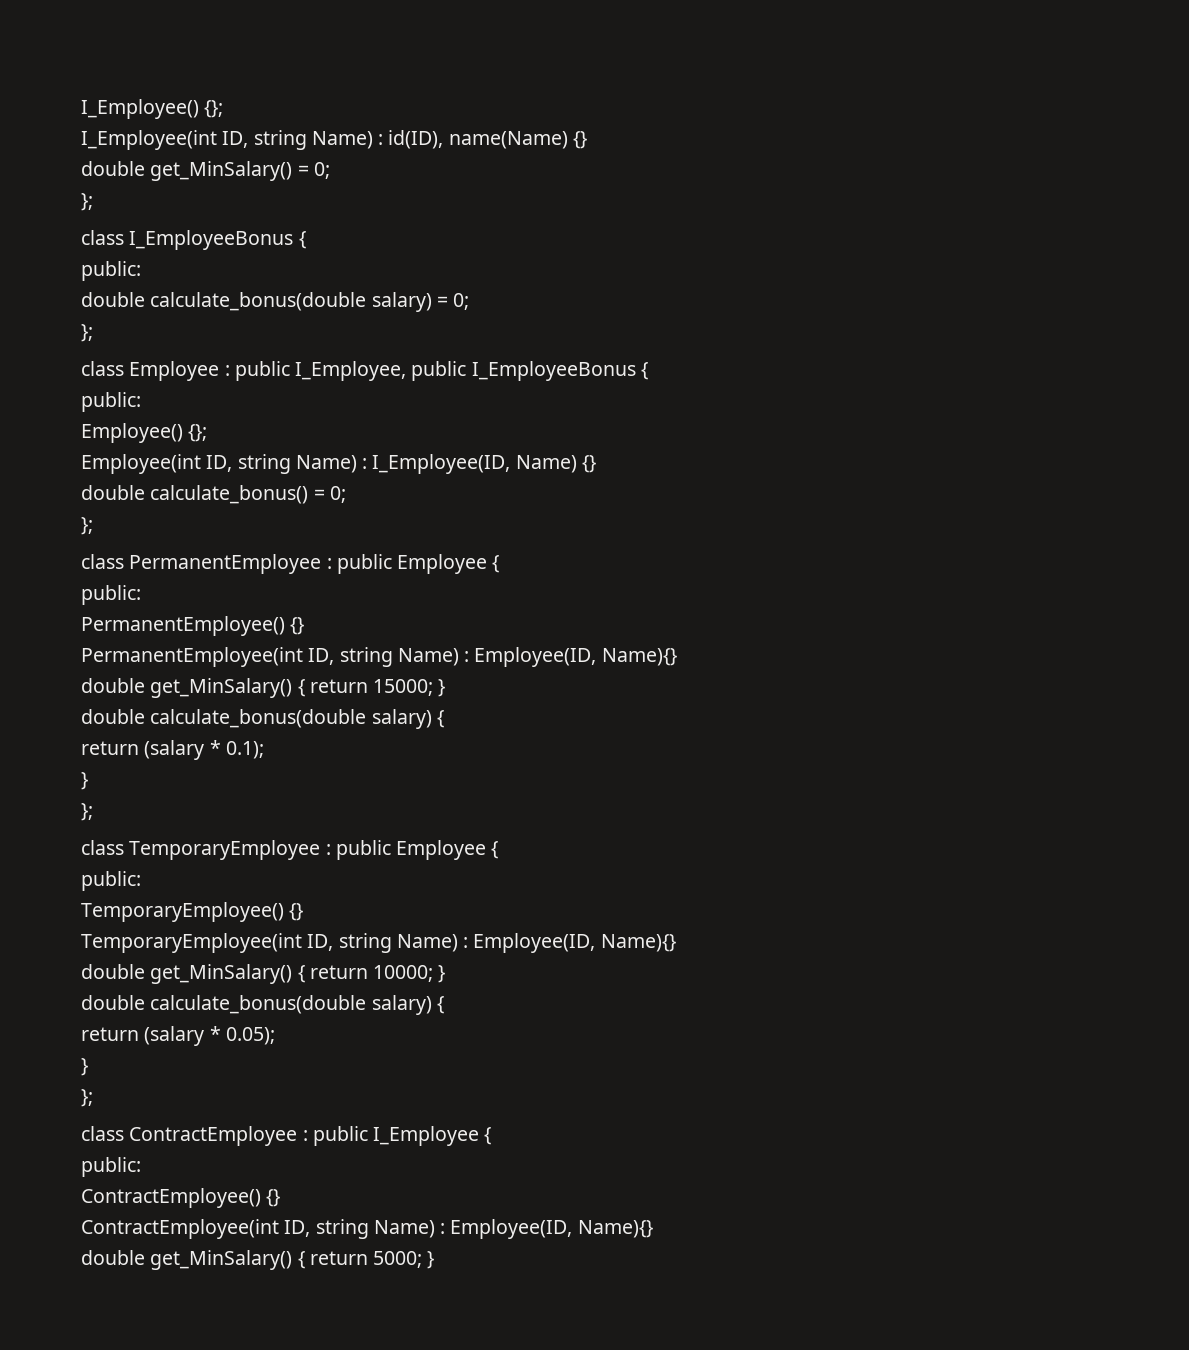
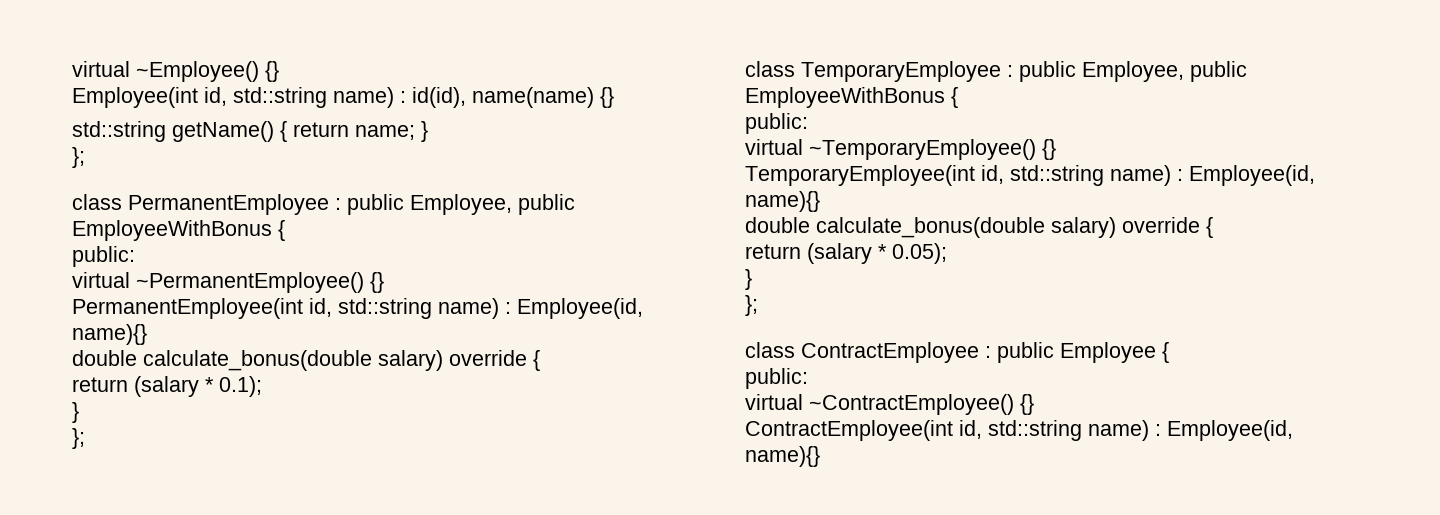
[81,99,224,119] [81,130,587,150] [81,161,330,181] [81,193,93,211] [81,230,306,250] [81,261,141,281] [81,292,470,312] [81,324,93,342] [81,361,648,381] [81,392,141,412] [81,423,208,443] [81,454,596,474] [81,485,346,504] I_Employee() {}; // I_Employee(int ID, string Name) : id(ID), name(Name) {} // double get_MinSalary() = 0; // }; // class I_EmployeeBonus { // public: // double calculate_bonus(double salary) = 0; // }; // class Employee : public I_Employee, public I_EmployeeBonus { // public: // Employee() {}; // Employee(int ID, string Name) : I_Employee(ID, Name) {} // double calculate_bonus() = 0; -> [72,61,279,82] [72,87,614,108] [72,121,428,142] virtual ~Employee() {} // Employee(int id, std::string name) : id(id), name(name) {} // std::string getName() { return name; }
[397,554,500,574] [81,585,141,605] [81,616,285,636] Employee { // public: // PermanentEmployee() -> [410,194,575,215] [72,220,285,241] [72,246,135,267] [72,272,364,293] Employee, public EmployeeWithBonus { // public: // virtual ~PermanentEmployee()
[308,647,677,667] [81,678,446,698] [81,709,432,729] ID, string Name) : Employee(ID, Name){} // double get_MinSalary() { return 15000; } // double calculate_bonus(double salary) -> [309,298,643,319] [72,324,147,345] [72,350,527,371] id, std::string name) : Employee(id, name){} // double calculate_bonus(double salary) override
[396,840,499,860] [81,871,141,891] [81,902,284,922] Employee { // public: // TemporaryEmployee() -> [1082,61,1247,82] [745,87,958,108] [745,113,808,134] [745,139,1036,160] Employee, public EmployeeWithBonus { // public: // virtual ~TemporaryEmployee()
[307,933,676,953] [81,964,446,984] [81,995,432,1015] ID, string Name) : Employee(ID, Name){} // double get_MinSalary() { return 10000; } // double calculate_bonus(double salary) -> [981,165,1315,186] [745,191,820,212] [745,217,1200,238] id, std::string name) : Employee(id, name){} // double calculate_bonus(double salary) override
[373,1126,492,1146] [81,1157,141,1177] [81,1188,261,1208] I_Employee { // public: // ContractEmployee() -> [1060,342,1169,363] [745,368,808,389] [745,394,1014,415] Employee { // public: // virtual ~ContractEmployee()
[284,1219,653,1239] [81,1250,435,1270] ID, string Name) : Employee(ID, Name){} // double get_MinSalary() { return 5000; } -> [959,420,1293,441] [745,446,820,467] id, std::string name) : Employee(id, name){}

